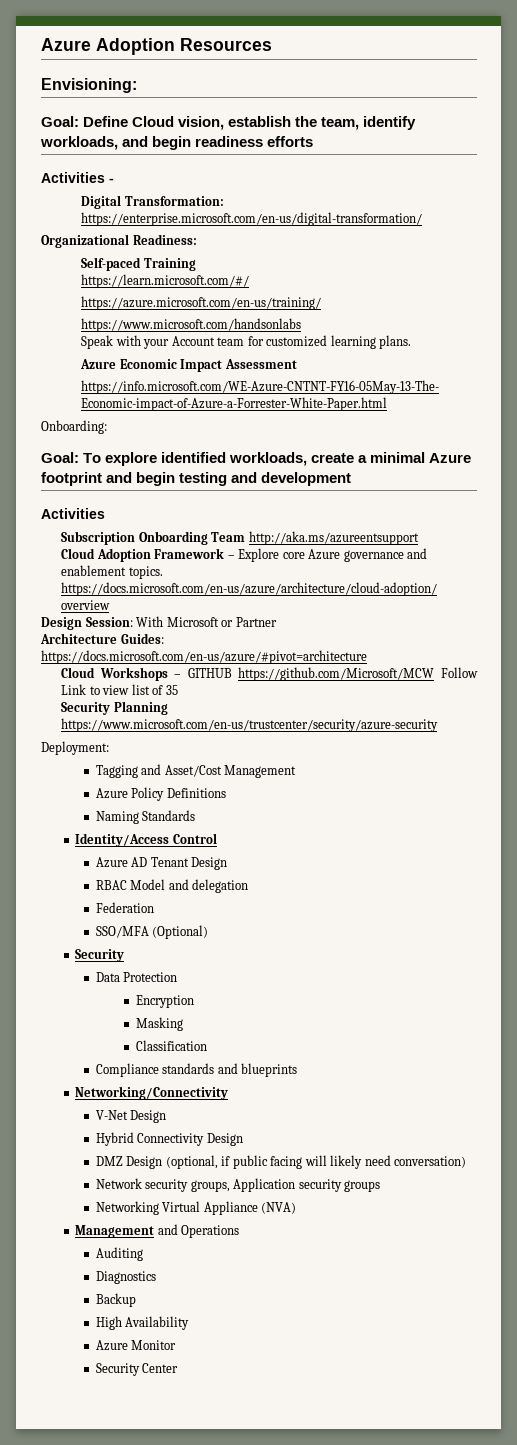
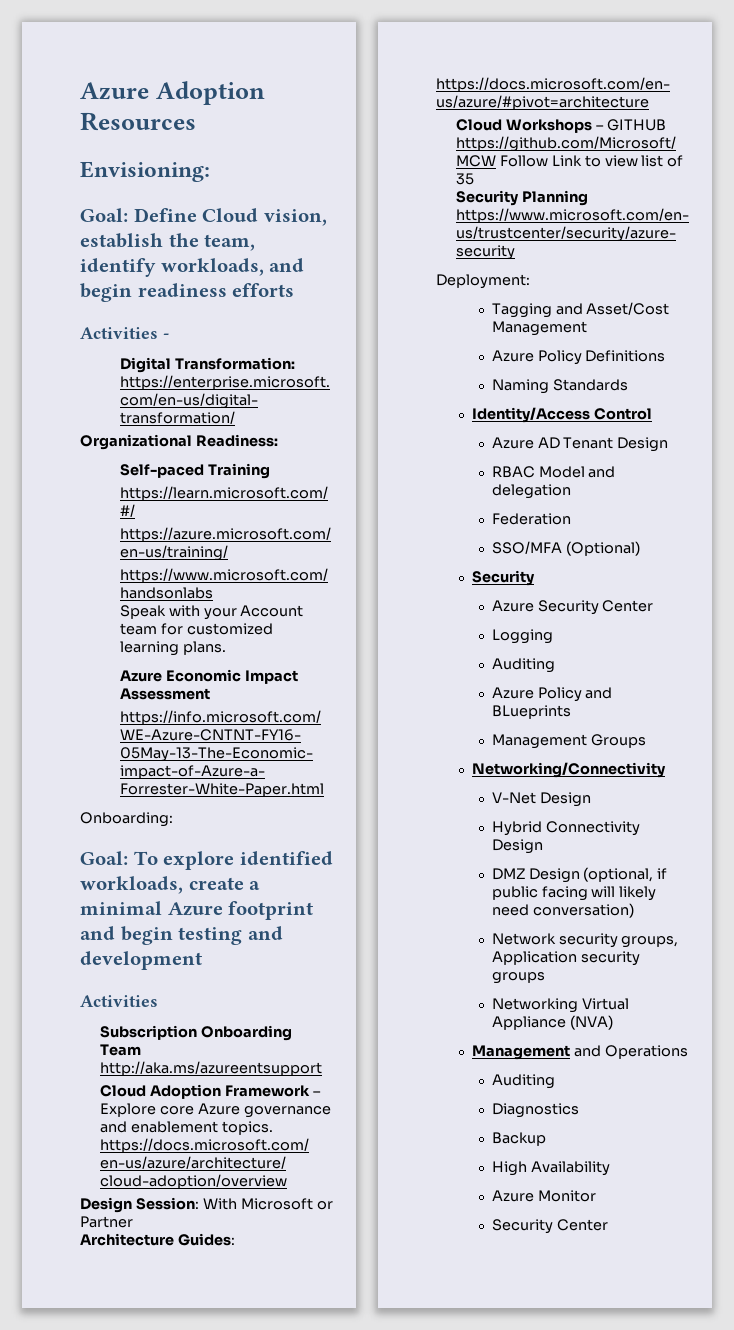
[95,972,178,982] [135,995,194,1008] [135,1017,183,1031] [135,1040,207,1051] [95,1063,298,1077] Data Protection // Encryption // Masking // Classification // Compliance standards and blueprints -> [491,600,654,615] [491,629,553,644] [491,658,555,673] [491,687,613,702] [491,705,571,719] [491,734,646,749] Azure Security Center // Logging // Auditing // Azure Policy and BLueprints // Management Groups

